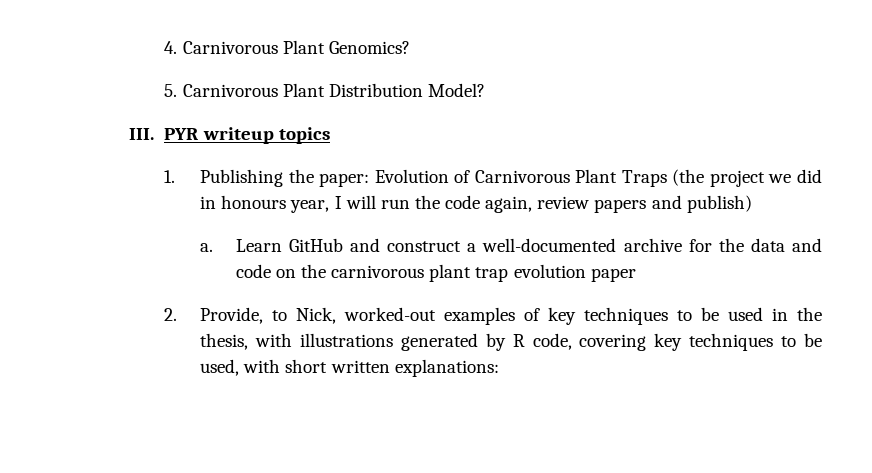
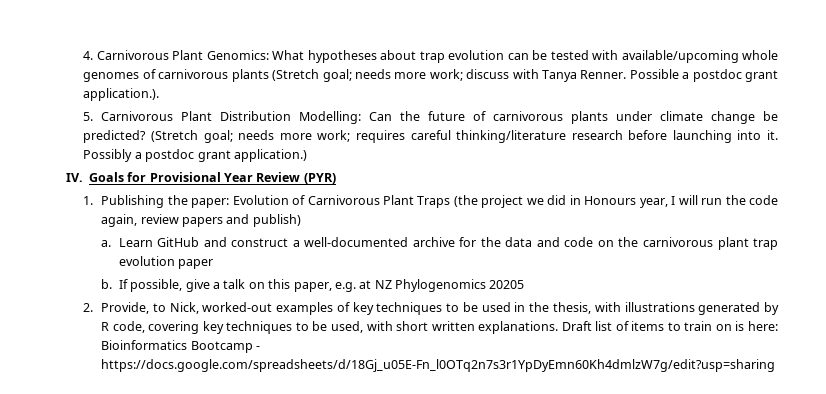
[328,41,410,54] [164,83,485,97] [128,127,330,144] Genomics? // 5. Carnivorous Plant Distribution Model? // III. PYR writeup topics -> [206,50,779,63] [83,69,778,82] [83,88,160,101] [83,111,779,124] [83,130,778,143] [83,149,307,162] [65,172,336,184] Genomics: What hypotheses about trap evolution can be tested with available/upcoming whole genomes of carnivorous plants (Stretch goal; needs more work; discuss with Tanya Renner. Possible a postdoc grant application.). // 5. Carnivorous Plant Distribution Modelling: Can the future of carnivorous plants under climate change be predicted? (Stretch goal; needs more work; requires careful thinking/literature research before launching into it. Possibly a postdoc grant application.) // IV. Goals for Provisional Year Review (PYR)
[221,195,287,209] honours -> [584,196,637,205] Honours
(636, 275) none -> [101,279,525,292] // b. If possible, give a talk on this paper, e.g. at NZ Phylogenomics 20205
[394,359,499,377] explanations: -> [478,321,778,334] [101,340,260,353] [101,359,776,372] explanations. Draft list of items to train on is here: Bioinformatics Bootcamp - https://docs.google.com/spreadsheets/d/18Gj_u05E-Fn_l0OTq2n7s3r1YpDyEmn60Kh4dmlzW7g/edit?usp=sharing

